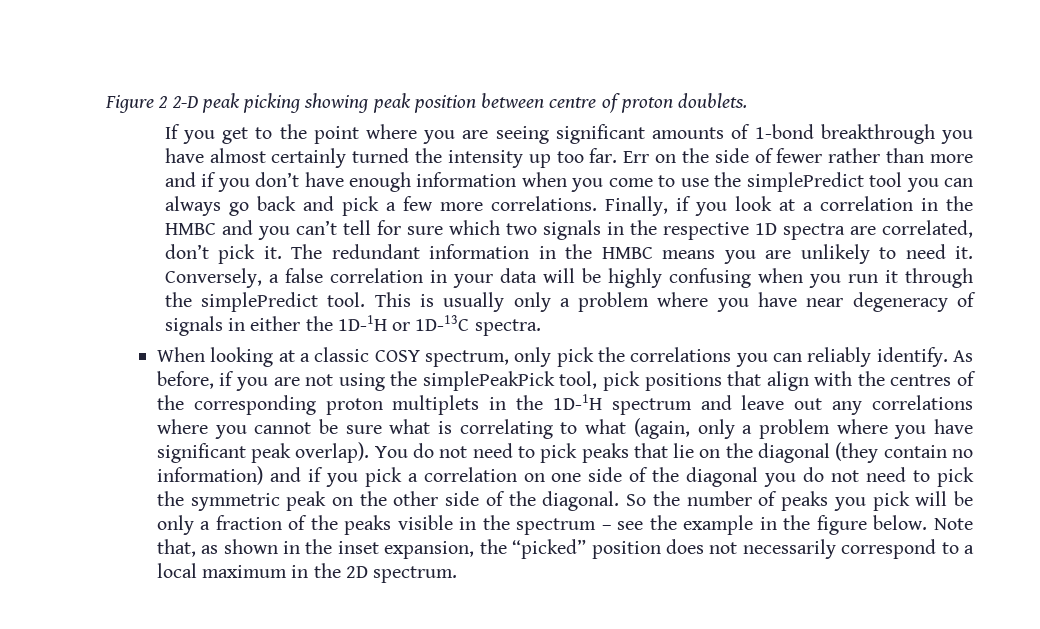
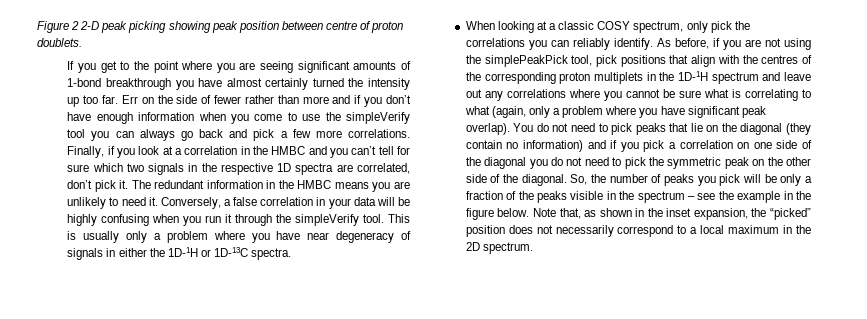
[746,172,864,192] simplePredict -> [346,112,410,124] simpleVerify
[201,292,319,312] simplePredict -> [295,214,360,226] simpleVerify
[626,494,647,506] So -> [570,174,588,185] So,

